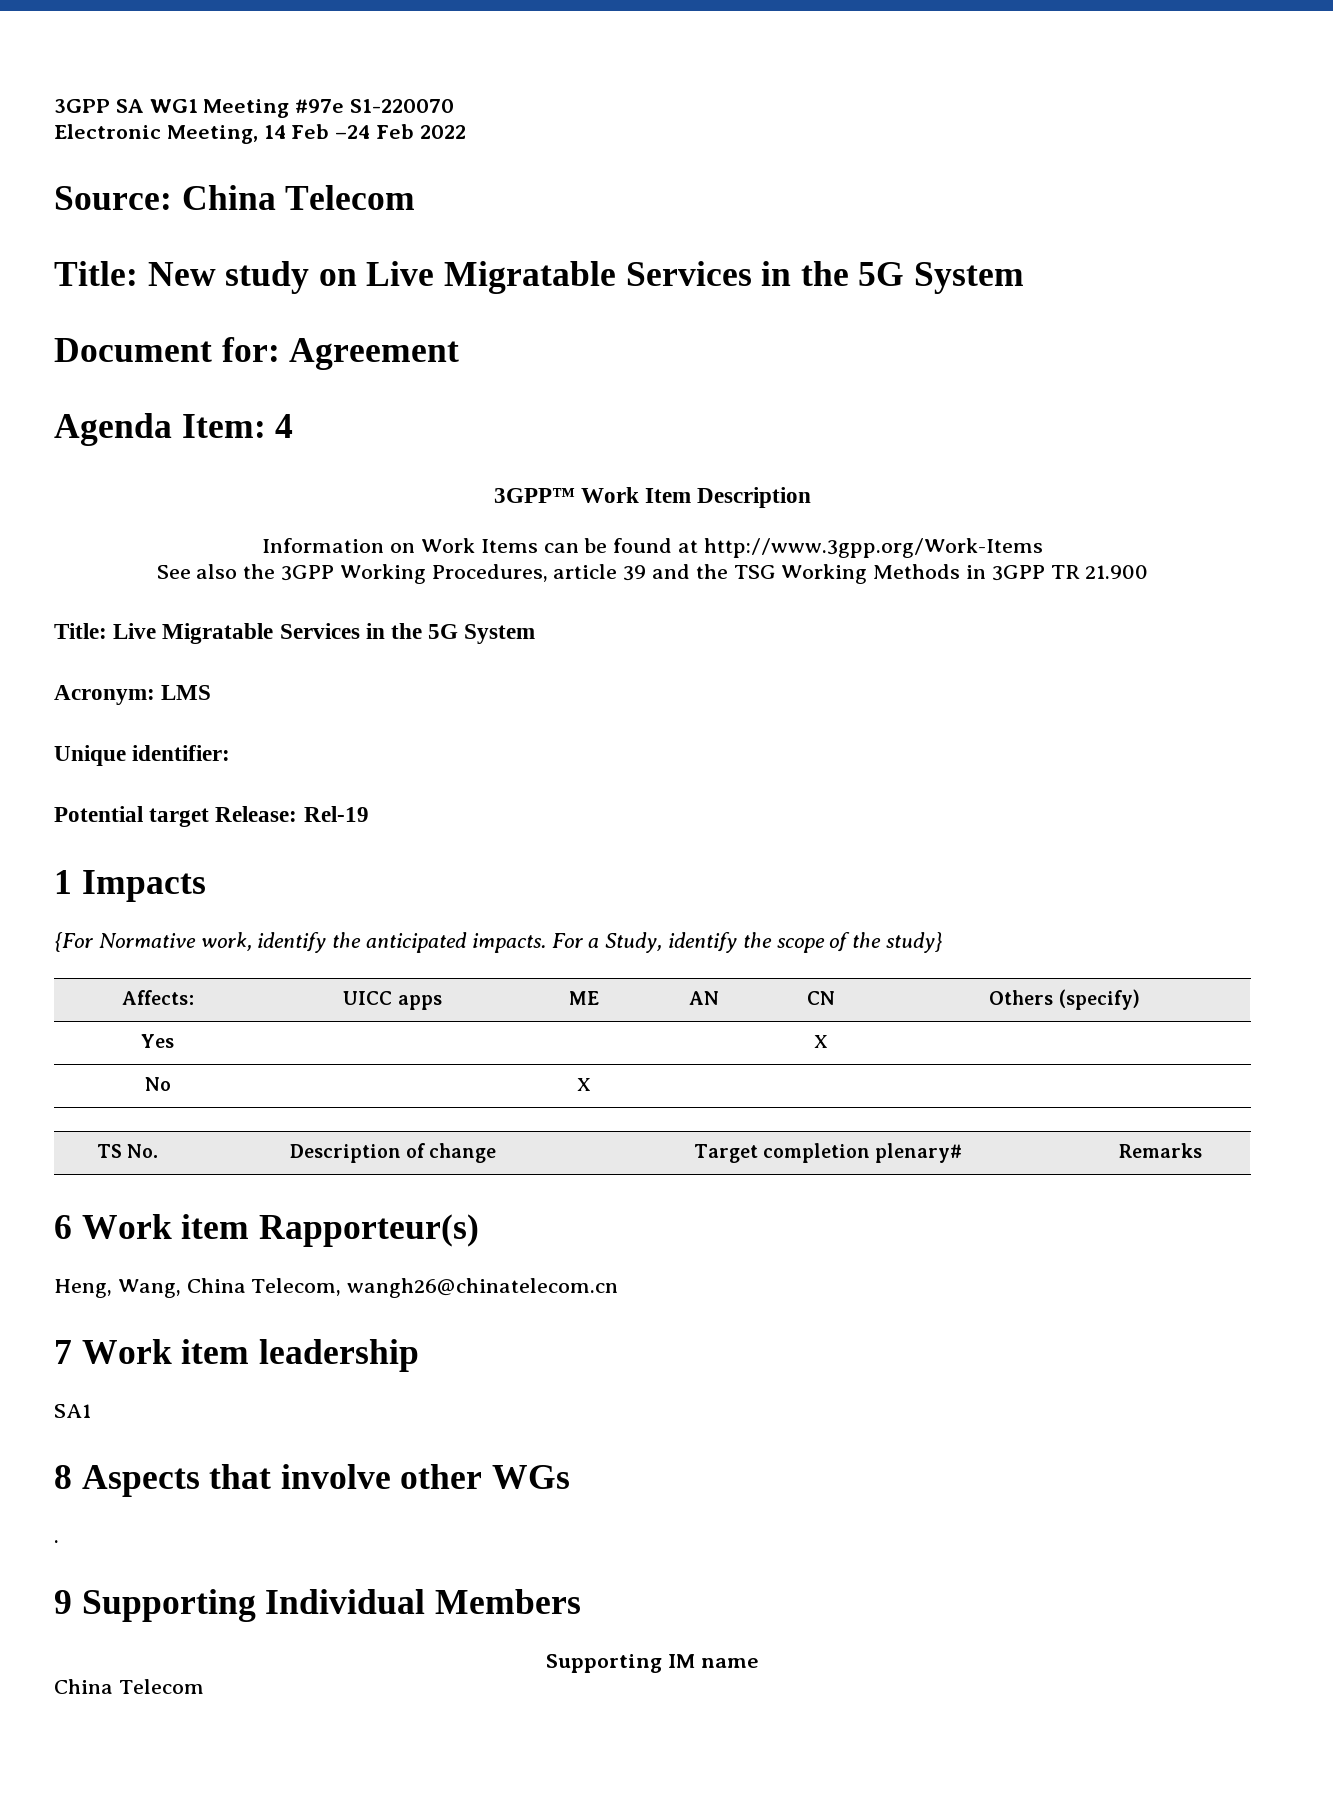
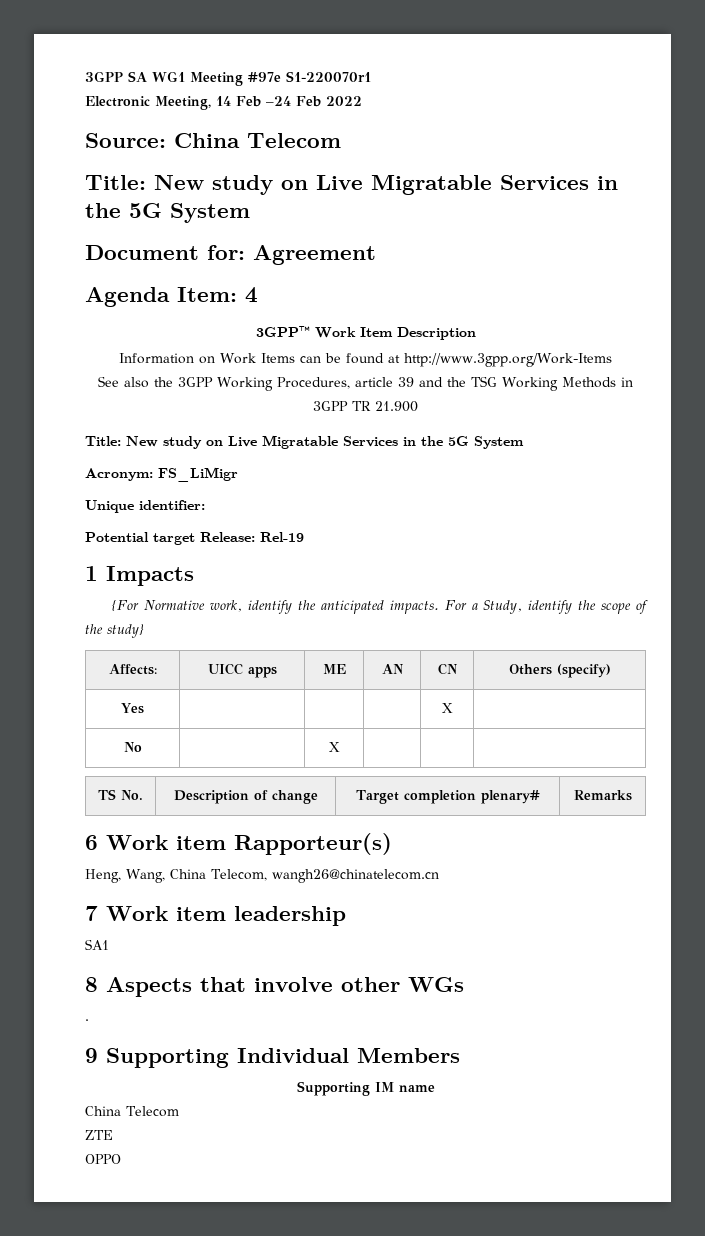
[350,99,455,113] S1-220070 -> [286,71,371,82] S1-220070r1
(107, 631) none -> [126,436,223,449] New study on
[161,685,212,700] LMS -> [158,467,238,482] FS_LiMigr
(204, 1686) none -> [85,1130,113,1140] [85,1154,121,1164] // ZTE // OPPO

